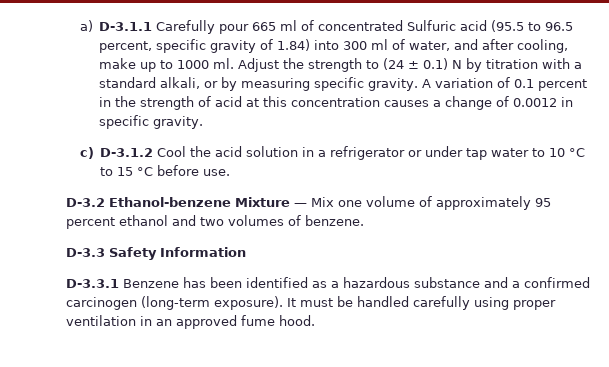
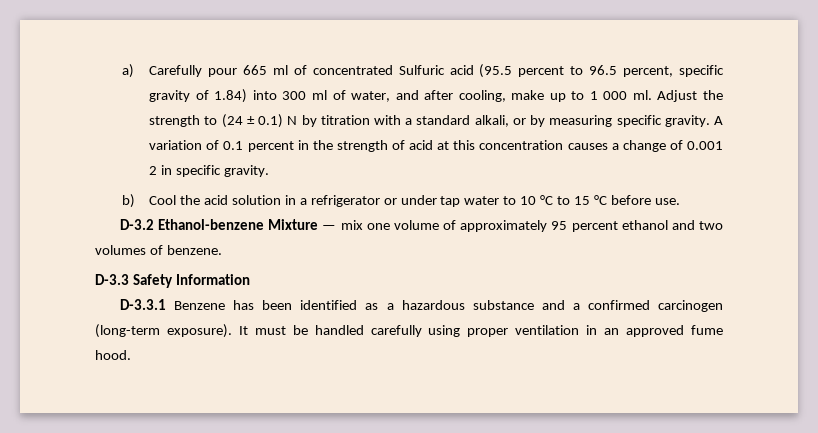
[99,22,153,31] D-3.1.1 -> (135, 71) none
(525, 26) none -> [518,66,565,77] percent
[177,60,210,69] 1000 -> [589,91,628,100] 1 000
[513,98,558,107] 0.0012 -> [687,141,723,150] [149,166,158,175] 0.001 2
[79,147,154,159] c) D-3.1.2 -> [122,194,136,208] b)
[311,197,334,207] Mix -> [340,220,363,230] mix

